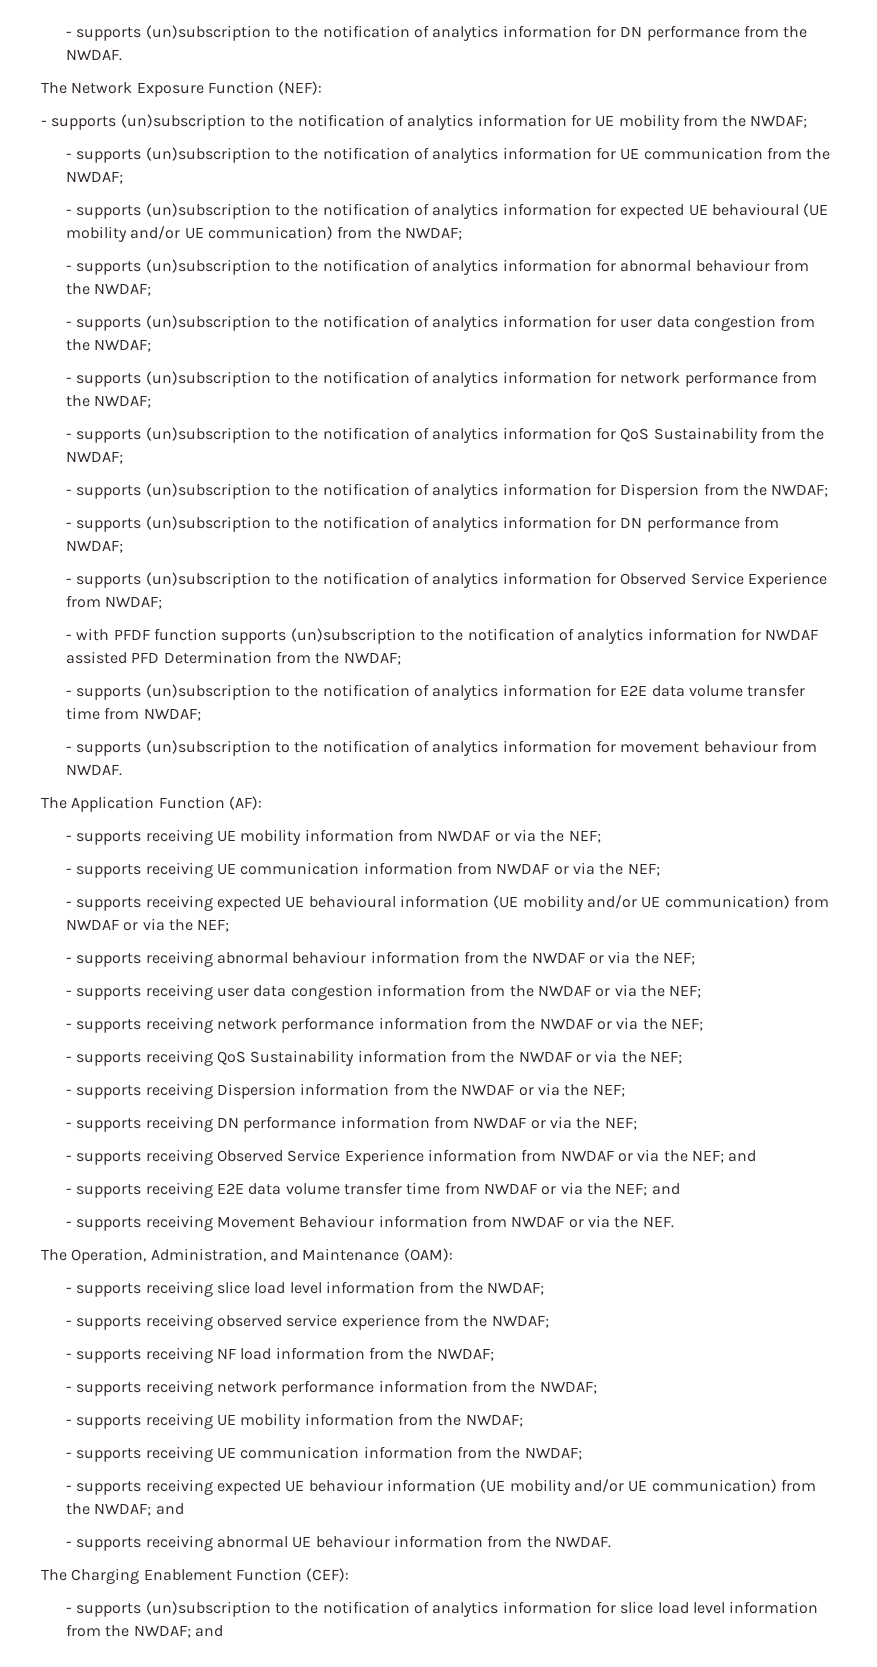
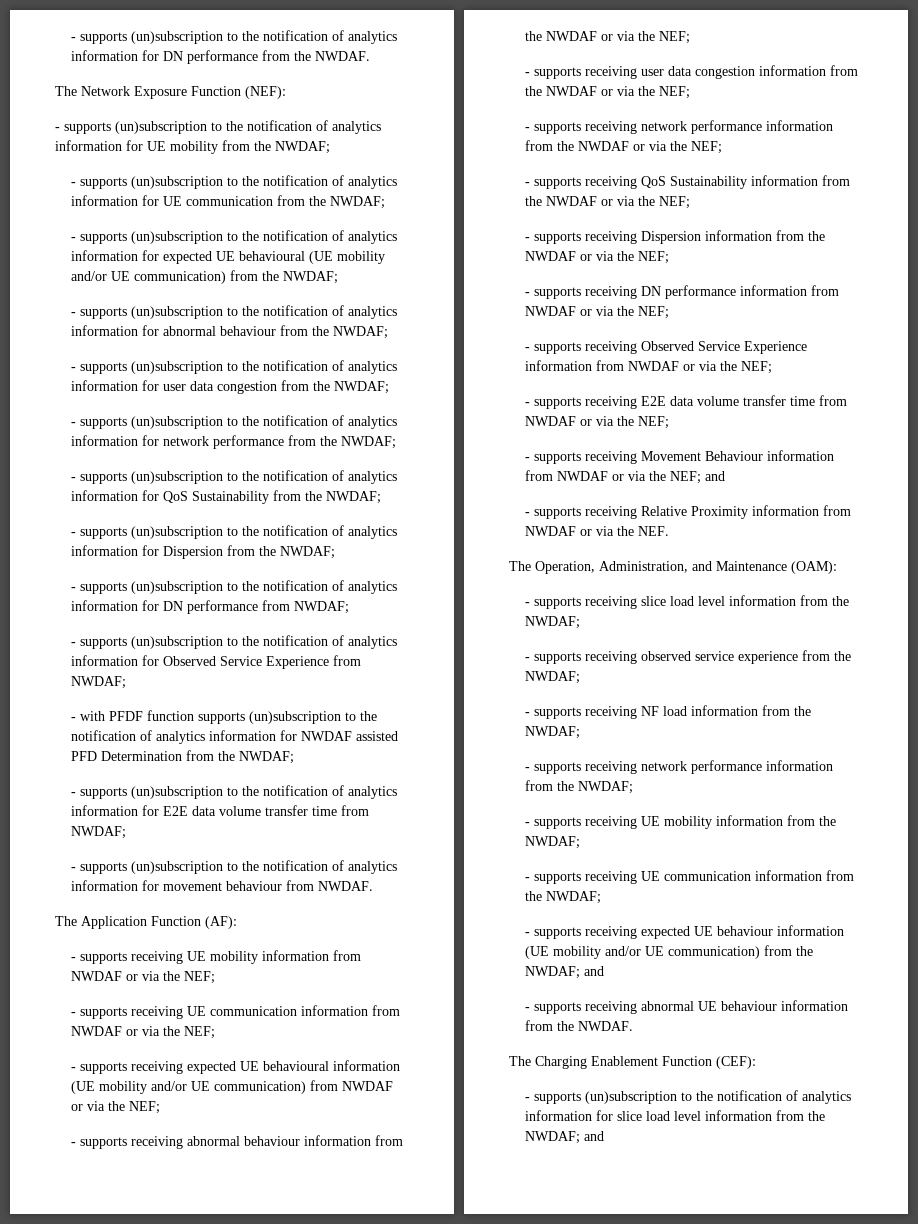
[728,1150,757,1162] and -> (773, 367) none
[651,1183,680,1195] and -> (670, 422) none
(639, 1222) none -> [670,471,726,484] [525,505,852,519] [525,526,635,536] NEF; and // - supports receiving Relative Proximity information from NWDAF or via the

